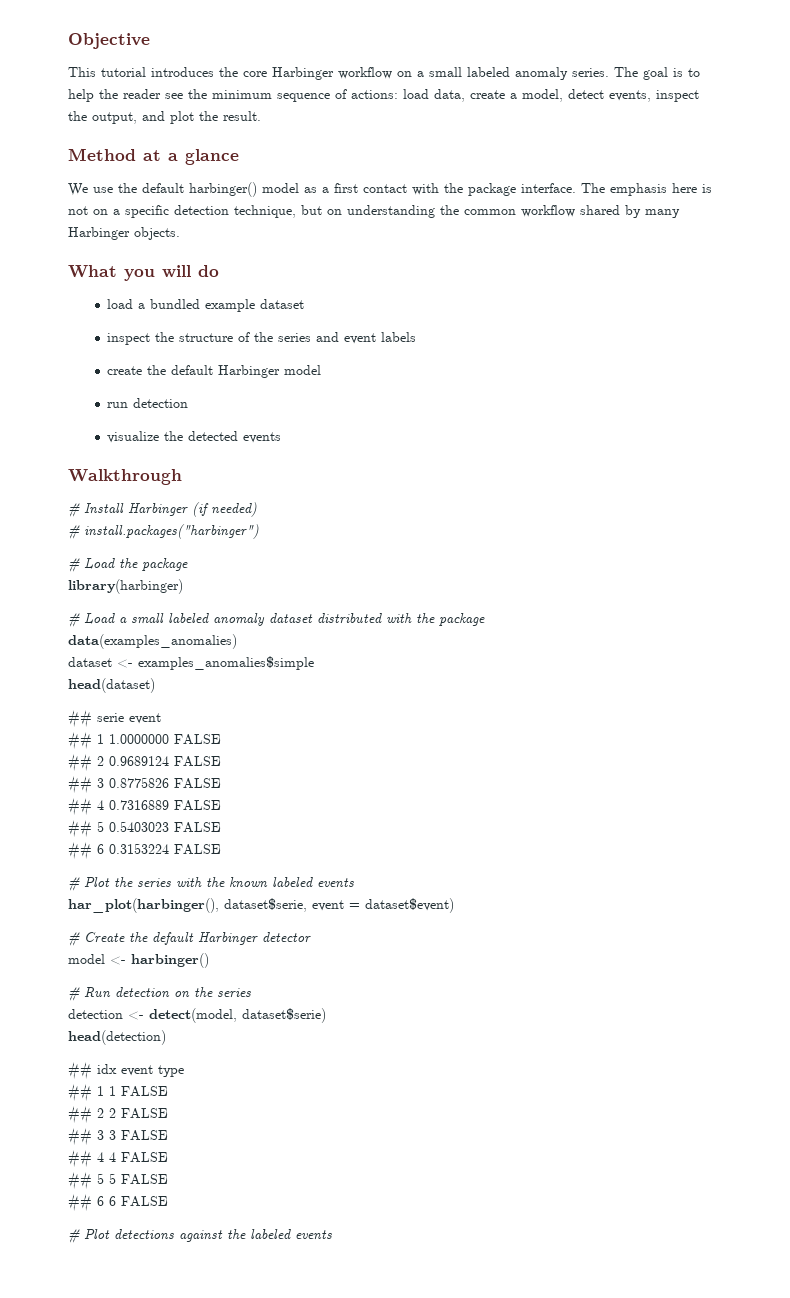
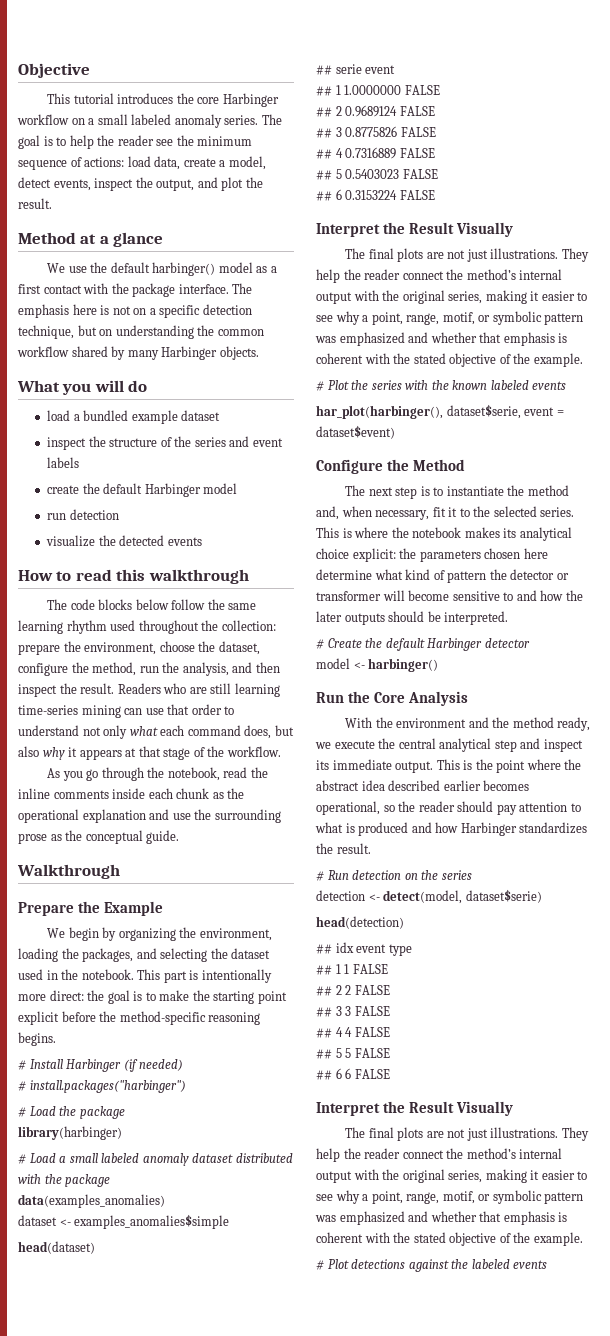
[68,469,182,485] Walkthrough -> [18,569,249,584] [46,599,257,610] [18,620,276,634] [18,641,260,655] [18,662,280,676] [18,683,280,697] [18,704,235,718] [18,725,294,739] [18,746,281,760] [46,767,268,781] [18,788,245,799] [18,809,281,823] [18,830,180,844] [17,864,120,879] [18,901,163,916] [46,927,272,941] [18,948,271,962] [18,969,272,983] [18,990,287,1004] [18,1011,261,1025] [18,1032,56,1046] How to read this walkthrough // The code blocks below follow the same learning rhythm used throughout the collection: prepare the environment, choose the dataset, configure the method, run the analysis, and then inspect the result. Readers who are still learning time-series mining can use that order to understand not only what each command does, but also why it appears at that stage of the workflow. // As you go through the notebook, read the inline comments inside each chunk as the operational explanation and use the surrounding prose as the conceptual guide. // Walkthrough // Prepare the Example // We begin by organizing the environment, loading the packages, and selecting the dataset used in the notebook. This part is intentionally more direct: the goal is to make the starting point explicit before the method-specific reasoning begins.
(221, 849) none -> [316,222,513,237] [344,248,589,262] [316,269,563,283] [316,290,588,304] [316,311,584,325] [315,332,568,346] [316,353,583,367] // Interpret the Result Visually // The final plots are not just illustrations. They help the reader connect the method’s internal output with the original series, making it easier to see why a point, range, motif, or symbolic pattern was emphasized and whether that emphasis is coherent with the stated objective of the example.
(454, 905) none -> [316,459,465,474] [344,485,569,499] [316,506,575,520] [316,527,572,541] [316,548,548,562] [316,569,569,583] [316,590,583,601] [316,611,509,625] // Configure the Method // The next step is to instantiate the method and, when necessary, fit it to the selected series. This is where the notebook makes its analytical choice explicit: the parameters chosen here determine what kind of pattern the detector or transformer will become sensitive to and how the later outputs should be interpreted.
(209, 960) none -> [316,691,468,706] [344,717,591,731] [315,738,583,752] [316,759,582,773] [316,780,530,791] [316,801,581,815] [315,822,588,836] [316,843,371,854] // Run the Core Analysis // With the environment and the method ready, we execute the central analytical step and inspect its immediate output. This is the point where the abstract idea described earlier becomes operational, so the reader should pay attention to what is produced and how Harbinger standardizes the result.
(168, 1201) none -> [316,1101,513,1116] [344,1127,589,1141] [316,1148,563,1162] [316,1169,588,1183] [316,1190,584,1204] [315,1211,568,1225] [316,1232,583,1246] // Interpret the Result Visually // The final plots are not just illustrations. They help the reader connect the method’s internal output with the original series, making it easier to see why a point, range, motif, or symbolic pattern was emphasized and whether that emphasis is coherent with the stated objective of the example.

